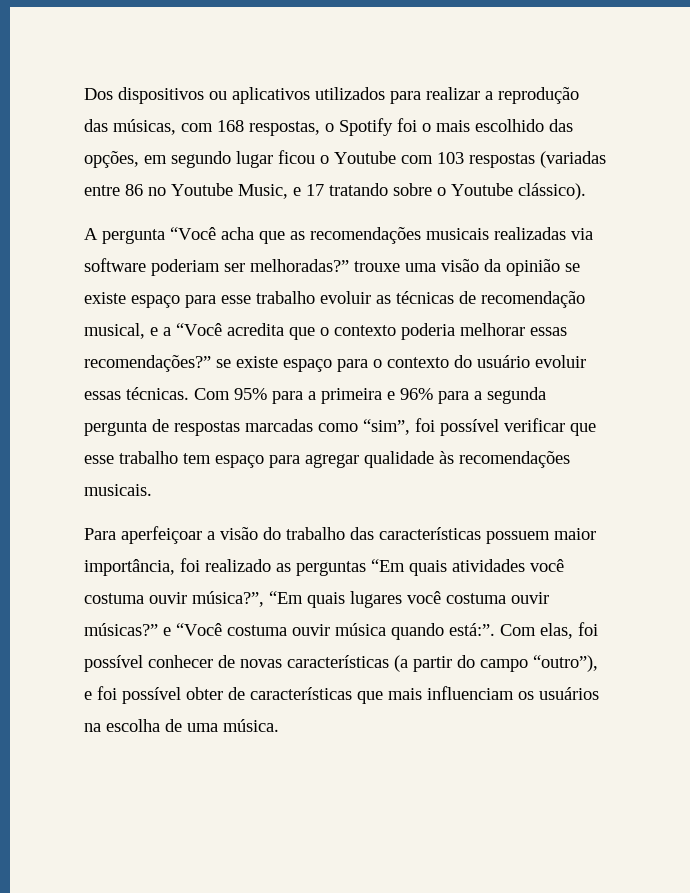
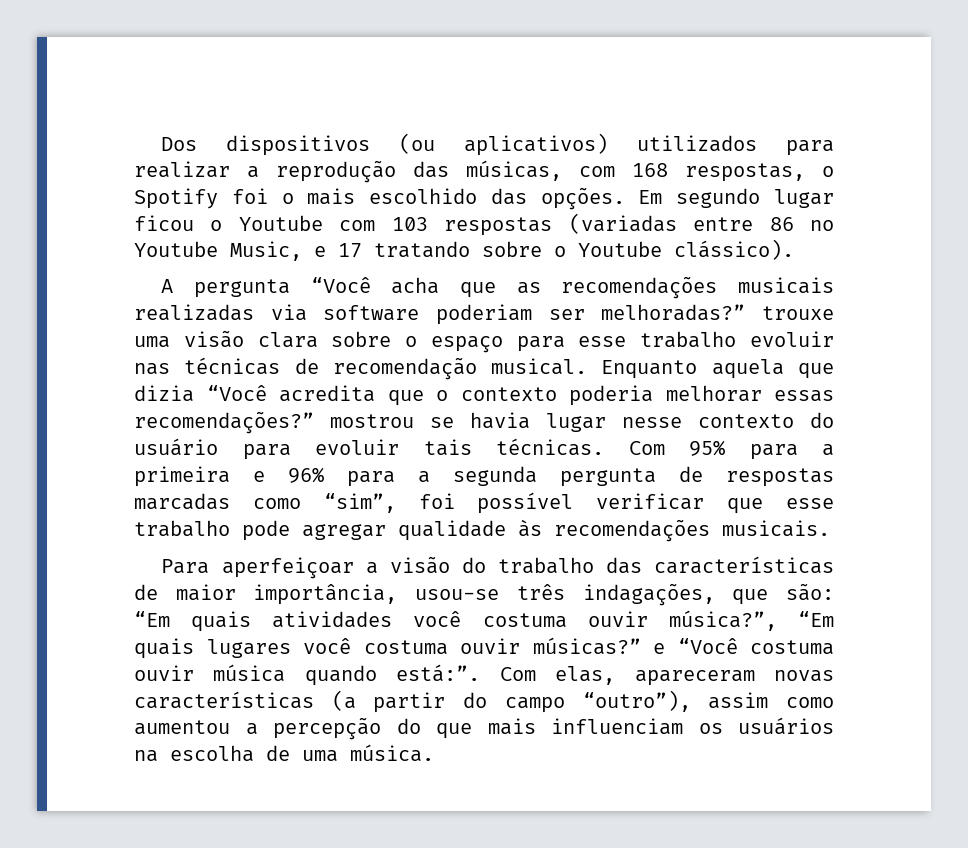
[209,87,310,104] ou aplicativos -> [399,133,609,156] (ou aplicativos)
[84,151,167,168] opções, em -> [540,187,663,210] opções. Em
[484,259,580,276] [84,292,126,304] da opinião se existe -> [257,331,418,348] clara sobre o
[376,295,391,304] as -> [134,363,170,375] nas
[84,323,171,339] musical, e a -> [491,358,834,379] [134,385,194,402] musical. Enquanto aquela que dizia
[216,355,586,372] [84,391,121,400] se existe espaço para o contexto do usuário evoluir essas -> [330,412,834,432] [134,438,472,460] mostrou se havia lugar nesse contexto do usuário para evoluir tais
[183,453,300,468] tem espaço para -> [242,520,290,541] pode
[486,531,550,544] possuem -> [134,584,158,600] de
[180,558,366,576] foi realizado as perguntas -> [415,583,834,606] usou-se três indagações, que são:
[578,622,598,636] [84,655,235,672] foi possível conhecer de -> [634,670,755,686] apareceram
[84,686,352,704] e foi possível obter de características -> [708,692,834,709] [134,717,421,740] assim como aumentou a percepção do

